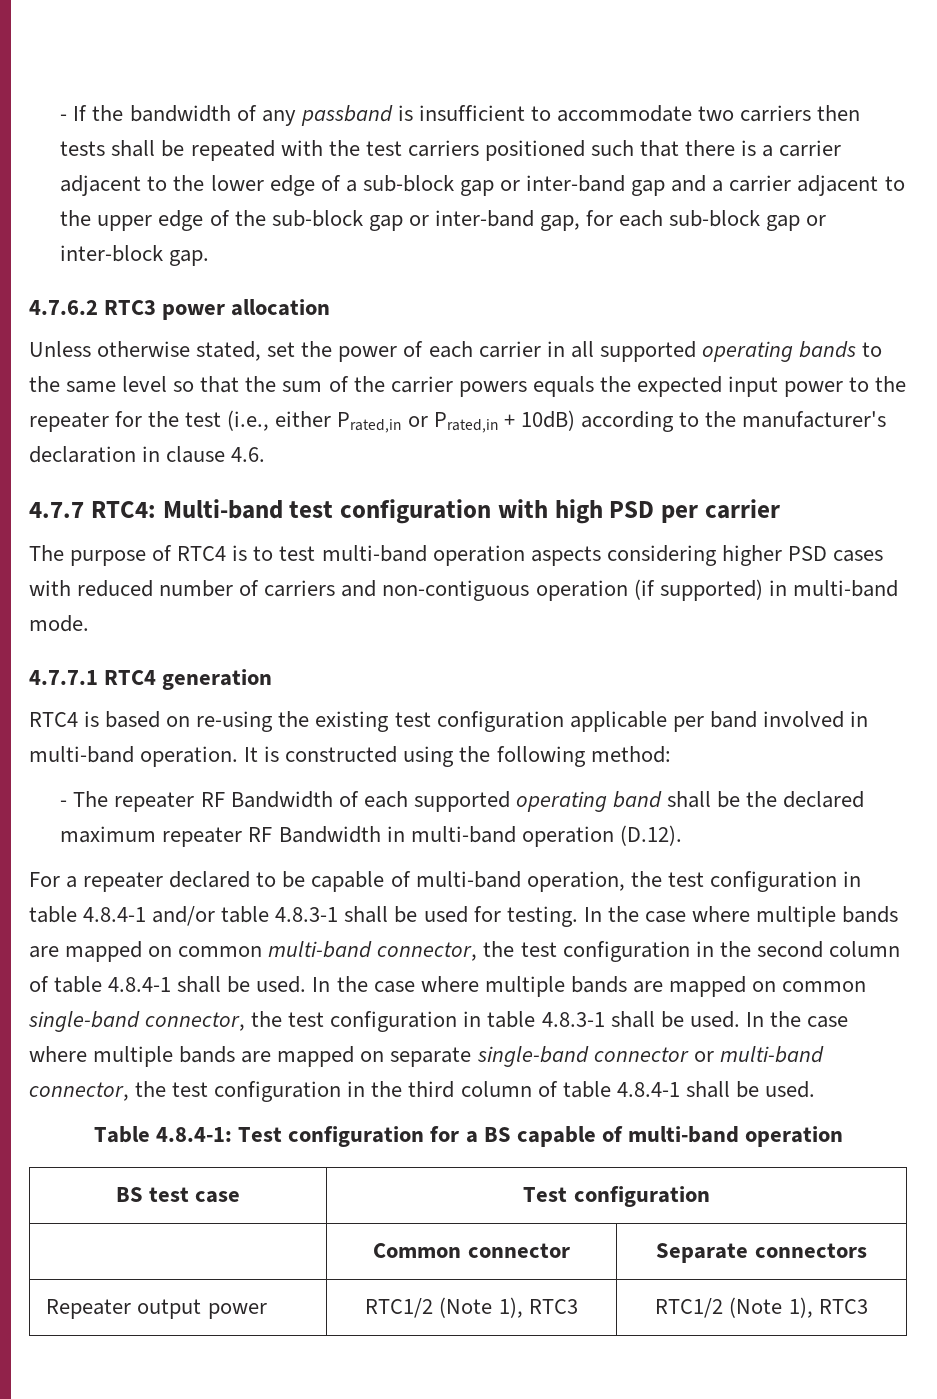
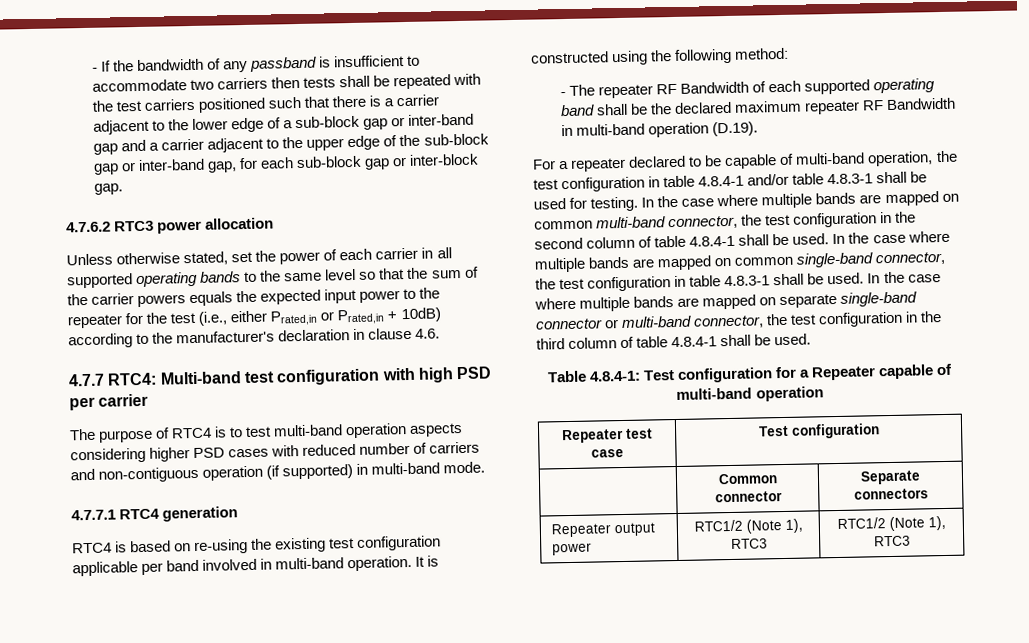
[619,825,682,846] (D.12). -> [712,121,759,137] (D.19).
[483,1127,511,1142] BS -> [811,366,877,381] Repeater
[115,1187,143,1202] BS -> [562,428,624,444] Repeater

